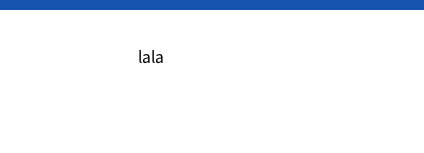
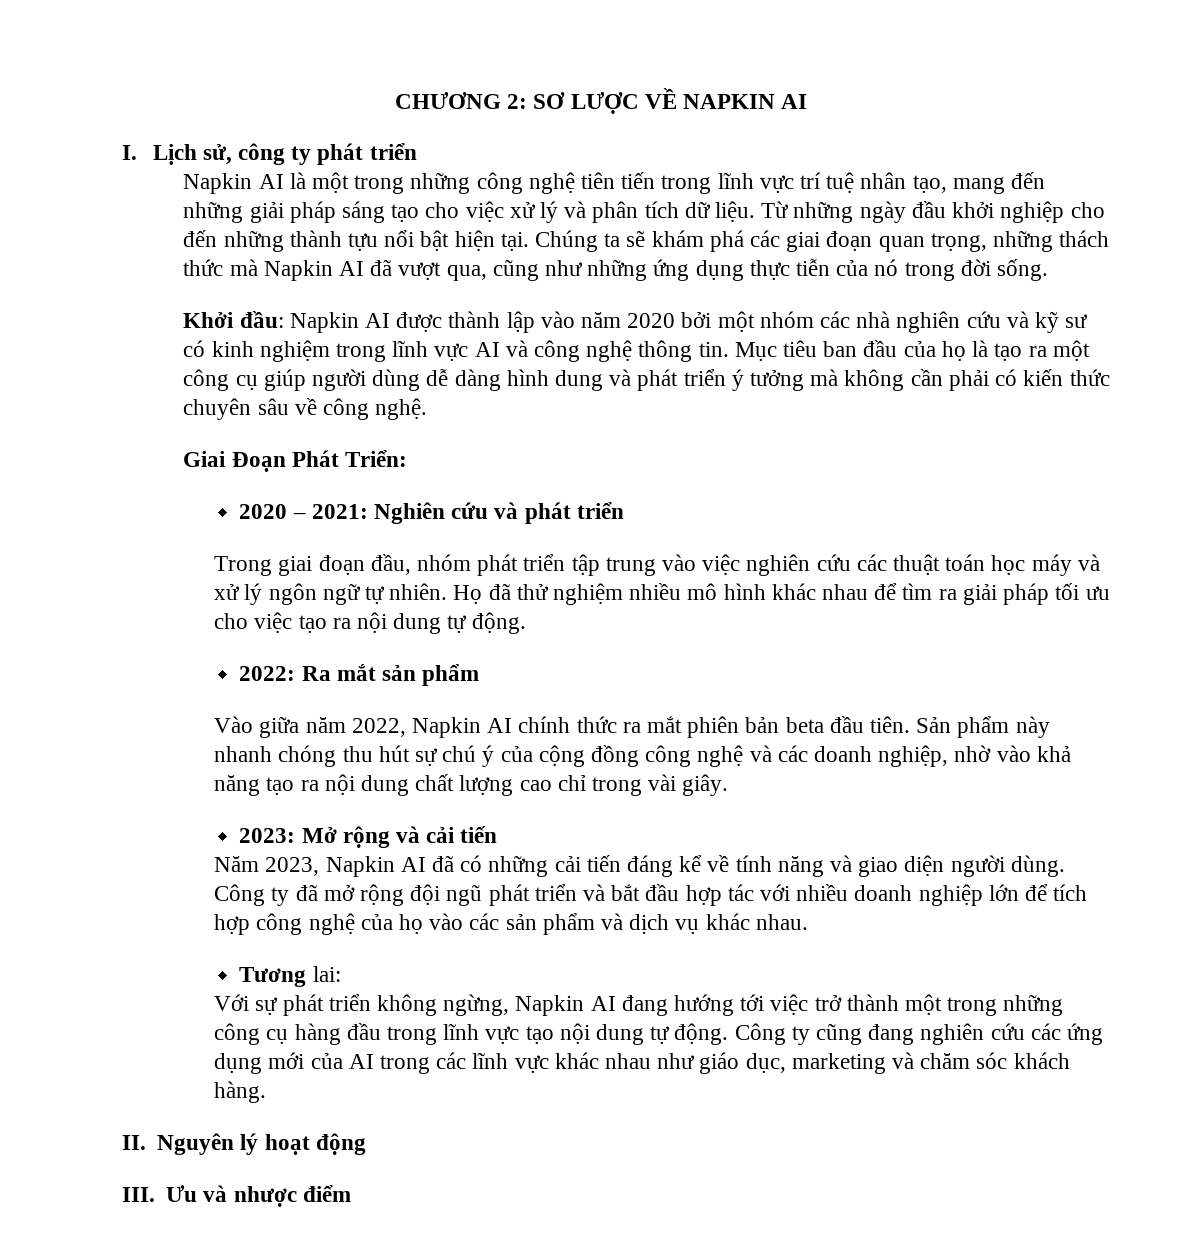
[138,50,165,64] lala -> [394,88,808,114] [121,143,417,165] [183,172,1046,194] [183,201,1105,223] [183,230,1110,252] [183,259,1049,281] [183,311,1089,333] [183,340,1090,362] [183,369,1110,391] [183,398,428,420] [183,450,407,472] [239,502,624,524] [214,554,1100,576] [214,583,1110,605] [214,612,526,634] [239,664,480,686] [214,716,1050,738] [214,745,1071,767] [214,774,729,796] [239,826,498,848] [214,855,1065,877] [214,884,1088,906] [214,913,808,935] [239,966,341,987] [214,994,1064,1016] [214,1023,1104,1045] [214,1052,1070,1074] [214,1081,267,1103] [121,1133,366,1155] [121,1185,351,1207] CHƯƠNG 2: SƠ LƯỢC VỀ NAPKIN AI // I. Lịch sử, công ty phát triển // Napkin AI là một trong những công nghệ tiên tiến trong lĩnh vực trí tuệ nhân tạo, mang đến những giải pháp sáng tạo cho việc xử lý và phân tích dữ liệu. Từ những ngày đầu khởi nghiệp cho đến những thành tựu nổi bật hiện tại. Chúng ta sẽ khám phá các giai đoạn quan trọng, những thách thức mà Napkin AI đã vượt qua, cũng như những ứng dụng thực tiễn của nó trong đời sống. // Khởi đầu: Napkin AI được thành lập vào năm 2020 bởi một nhóm các nhà nghiên cứu và kỹ sư có kinh nghiệm trong lĩnh vực AI và công nghệ thông tin. Mục tiêu ban đầu của họ là tạo ra một công cụ giúp người dùng dễ dàng hình dung và phát triển ý tưởng mà không cần phải có kiến thức chuyên sâu về công nghệ. // Giai Đoạn Phát Triển: // 2020 – 2021: Nghiên cứu và phát triển // Trong giai đoạn đầu, nhóm phát triển tập trung vào việc nghiên cứu các thuật toán học máy và xử lý ngôn ngữ tự nhiên. Họ đã thử nghiệm nhiều mô hình khác nhau để tìm ra giải pháp tối ưu cho việc tạo ra nội dung tự động. // 2022: Ra mắt sản phẩm // Vào giữa năm 2022, Napkin AI chính thức ra mắt phiên bản beta đầu tiên. Sản phẩm này nhanh chóng thu hút sự chú ý của cộng đồng công nghệ và các doanh nghiệp, nhờ vào khả năng tạo ra nội dung chất lượng cao chỉ trong vài giây. // 2023: Mở rộng và cải tiến // Năm 2023, Napkin AI đã có những cải tiến đáng kể về tính năng và giao diện người dùng. Công ty đã mở rộng đội ngũ phát triển và bắt đầu hợp tác với nhiều doanh nghiệp lớn để tích hợp công nghệ của họ vào các sản phẩm và dịch vụ khác nhau. // Tương lai: // Với sự phát triển không ngừng, Napkin AI đang hướng tới việc trở thành một trong những công cụ hàng đầu trong lĩnh vực tạo nội dung tự động. Công ty cũng đang nghiên cứu các ứng dụng mới của AI trong các lĩnh vực khác nhau như giáo dục, marketing và chăm sóc khách hàng. // II. Nguyên lý hoạt động // III. Ưu và nhược điểm

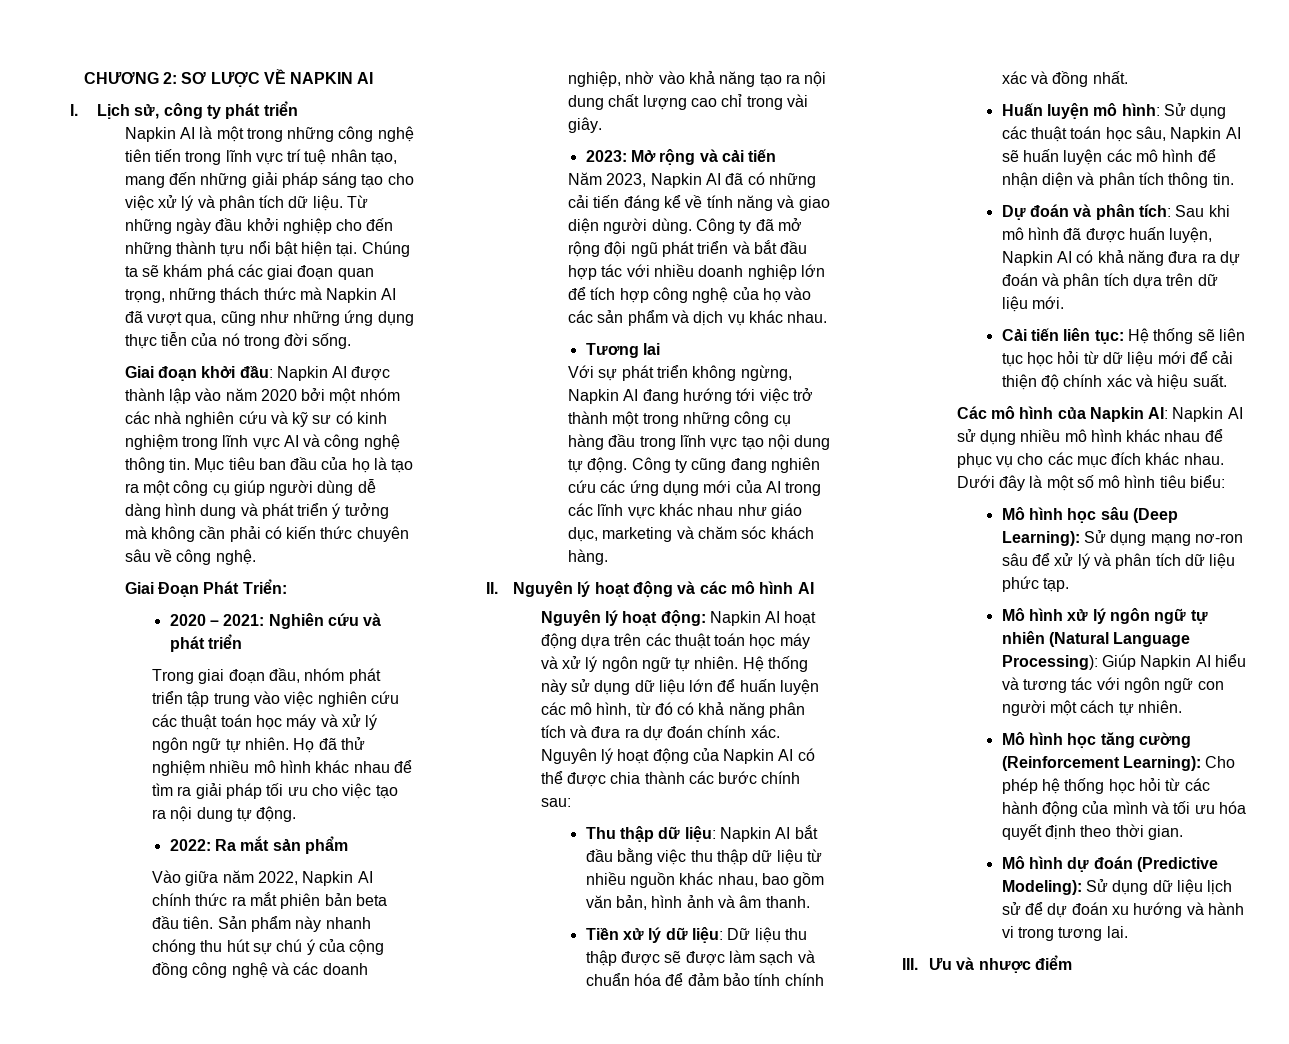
[183,312,235,328] Khởi -> [124,366,236,381] Giai đoạn khởi
[312,966,341,982] lai: -> [643,343,661,355] lai
(366, 1144) none -> [677,581,814,594] [540,610,817,626] [540,633,810,649] [540,656,809,672] [540,679,820,695] [540,702,806,718] [540,725,780,741] [540,748,815,764] [540,771,801,787] [540,798,571,807] [585,825,818,842] [585,848,822,865] [585,872,825,888] [585,895,810,910] [585,927,807,943] [585,950,815,966] [585,973,824,986] [1001,71,1128,87] [1001,103,1227,119] [1001,126,1241,142] [1001,149,1216,165] [1001,172,1234,188] [1001,204,1230,220] [1001,227,1213,243] [1001,250,1240,266] [1001,273,1218,289] [1001,296,1065,312] [1001,328,1245,344] [1001,351,1234,367] [1001,374,1227,390] [956,406,1243,422] [956,429,1223,445] [956,452,1224,468] [956,475,1226,491] [1001,507,1178,523] [1001,530,1243,546] [1001,553,1236,569] [1001,576,1070,592] [1001,608,1208,624] [1001,631,1191,647] [1001,654,1246,670] [1001,677,1224,693] [1001,700,1182,716] [1001,732,1191,748] [1001,756,1236,771] [1001,778,1210,794] [1001,801,1246,817] [1001,824,1183,840] [1001,856,1218,872] [1001,879,1233,895] [1001,902,1244,918] [1001,926,1128,941] và các mô hình AI // Nguyên lý hoạt động: Napkin AI hoạt động dựa trên các thuật toán học máy và xử lý ngôn ngữ tự nhiên. Hệ thống này sử dụng dữ liệu lớn để huấn luyện các mô hình, từ đó có khả năng phân tích và đưa ra dự đoán chính xác. Nguyên lý hoạt động của Napkin AI có thể được chia thành các bước chính sau: // Thu thập dữ liệu: Napkin AI bắt đầu bằng việc thu thập dữ liệu từ nhiều nguồn khác nhau, bao gồm văn bản, hình ảnh và âm thanh. // Tiền xử lý dữ liệu: Dữ liệu thu thập được sẽ được làm sạch và chuẩn hóa để đảm bảo tính chính xác và đồng nhất. // Huấn luyện mô hình: Sử dụng các thuật toán học sâu, Napkin AI sẽ huấn luyện các mô hình để nhận diện và phân tích thông tin. // Dự đoán và phân tích: Sau khi mô hình đã được huấn luyện, Napkin AI có khả năng đưa ra dự đoán và phân tích dựa trên dữ liệu mới. // Cải tiến liên tục: Hệ thống sẽ liên tục học hỏi từ dữ liệu mới để cải thiện độ chính xác và hiệu suất. // Các mô hình của Napkin AI: Napkin AI sử dụng nhiều mô hình khác nhau để phục vụ cho các mục đích khác nhau. Dưới đây là một số mô hình tiêu biểu: // Mô hình học sâu (Deep Learning): Sử dụng mạng nơ-ron sâu để xử lý và phân tích dữ liệu phức tạp. // Mô hình xử lý ngôn ngữ tự nhiên (Natural Language Processing): Giúp Napkin AI hiểu và tương tác với ngôn ngữ con người một cách tự nhiên. // Mô hình học tăng cường (Reinforcement Learning): Cho phép hệ thống học hỏi từ các hành động của mình và tối ưu hóa quyết định theo thời gian. // Mô hình dự đoán (Predictive Modeling): Sử dụng dữ liệu lịch sử để dự đoán xu hướng và hành vi trong tương lai.

